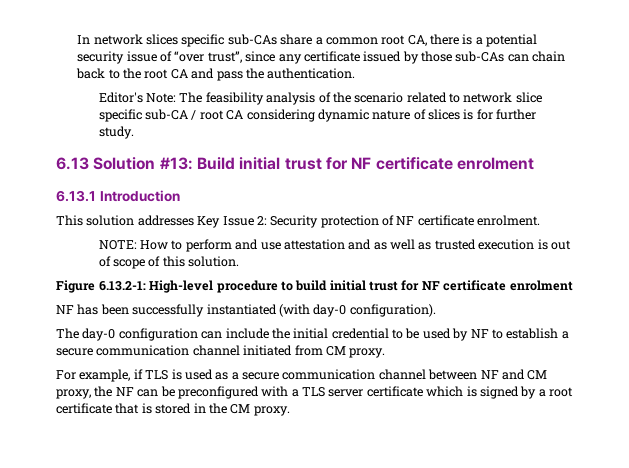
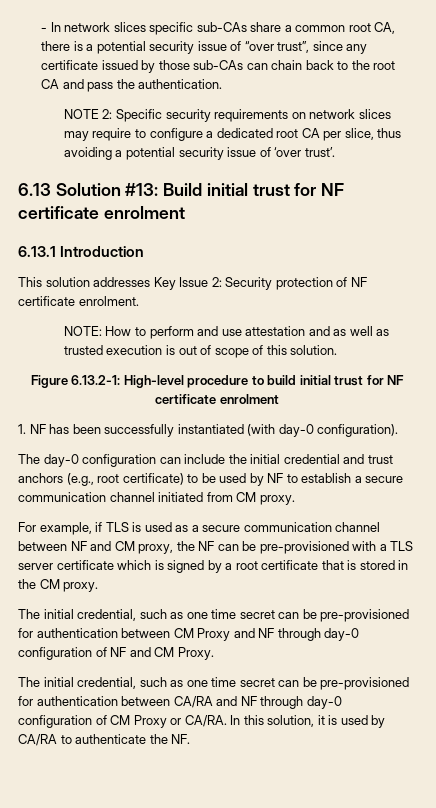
(77, 39) none -> [40,27,47,32] -
[98,92,542,105] [98,109,537,122] [98,126,134,139] Editor's Note: The feasibility analysis of the scenario related to network slice specific sub-CA / root CA considering dynamic nature of slices is for further study. -> [63,109,391,122] [63,128,402,141] [63,147,335,160] NOTE 2: Specific security requirements on network slices may require to configure a dedicated root CA per slice, thus avoiding a potential security issue of ‘over trust’.
(573, 285) none -> [18,424,26,434] 1.
(389, 333) none -> [343,454,393,464] [18,473,184,486] and trust anchors (e.g., root certificate)
[177,386,259,399] preconfigured -> [259,541,349,554] pre-provisioned
(290, 411) none -> [18,609,410,622] [18,628,360,641] [18,647,214,660] [18,677,410,690] [18,696,342,709] [18,715,386,728] [18,734,191,746] // The initial credential, such as one time secret can be pre-provisioned for authentication between CM Proxy and NF through day-0 configuration of NF and CM Proxy. // The initial credential, such as one time secret can be pre-provisioned for authentication between CA/RA and NF through day-0 configuration of CM Proxy or CA/RA. In this solution, it is used by CA/RA to authenticate the NF.

